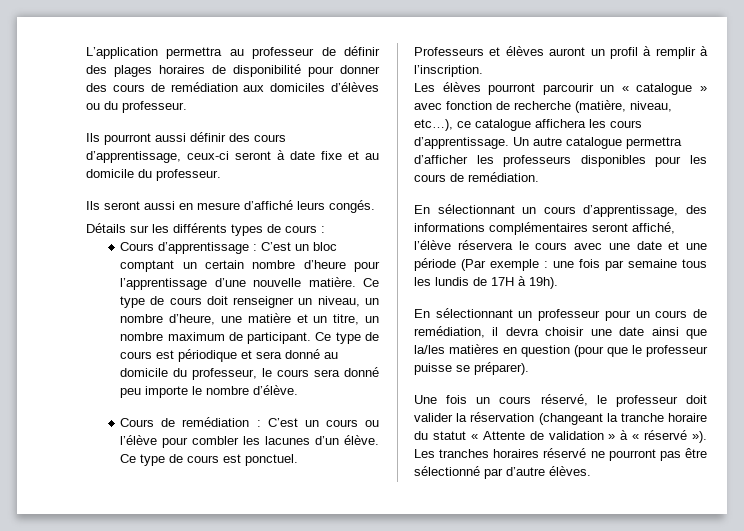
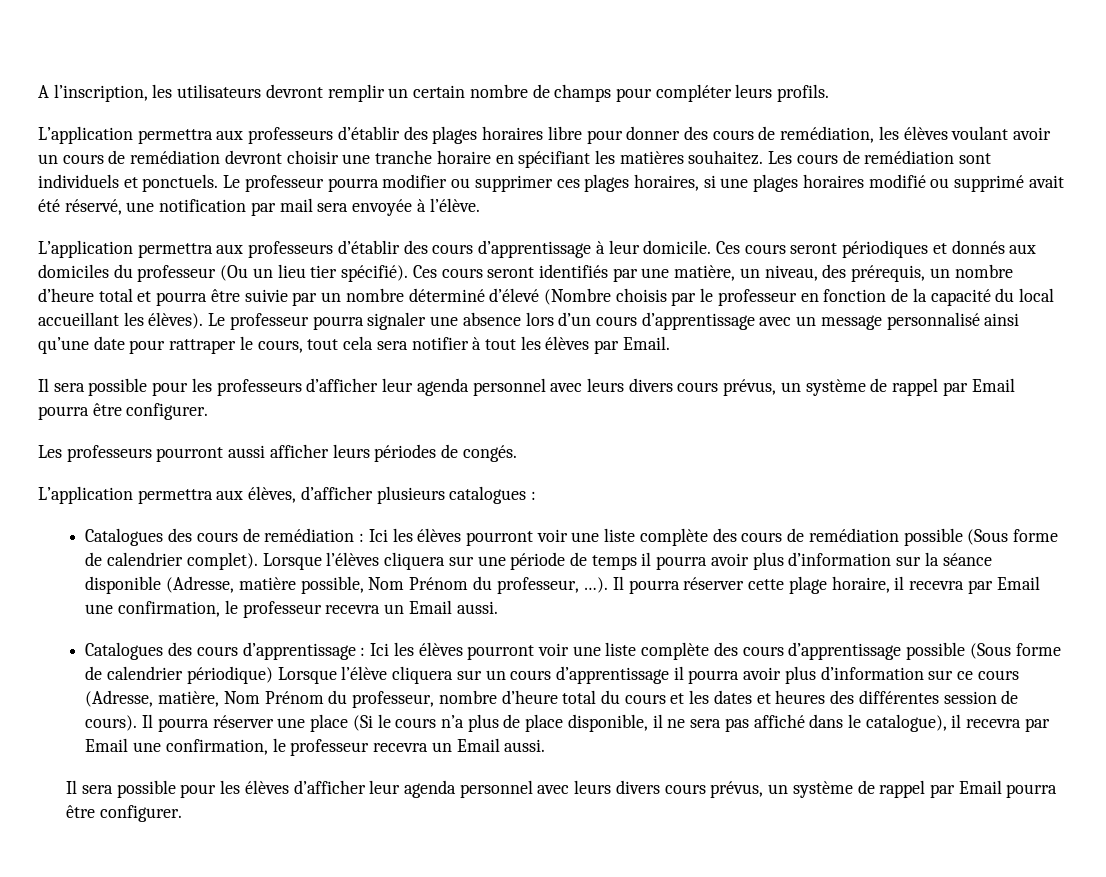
[86,46,380,59] L’application permettra au professeur de définir -> [38,84,830,102] [38,126,400,144] A l’inscription, les utilisateurs devront remplir un certain nombre de champs pour compléter leurs profils. // L’application permettra aux professeurs d’établir
[212,64,301,77] de disponibilité -> [547,126,582,140] libre
[170,82,379,92] [86,101,187,113] [86,132,286,145] [86,150,379,163] [86,169,221,181] [86,200,375,213] [86,223,325,236] [120,242,338,254] [120,260,381,272] [120,277,379,290] [120,296,379,308] [120,313,379,325] [120,332,380,344] [120,349,339,362] [120,367,379,380] [120,385,299,398] [120,417,379,427] [120,435,379,448] [120,454,299,466] [414,46,708,59] [414,65,483,77] [414,82,707,95] [414,100,672,113] [414,119,642,131] [414,137,682,149] [414,155,707,167] [414,172,539,182] [414,204,707,217] [414,222,675,235] [414,240,707,250] [414,258,707,271] [414,276,558,289] [414,308,707,321] [414,326,707,339] [414,344,708,357] [414,362,529,375] [414,394,707,407] [414,412,707,425] [414,430,707,443] [414,448,707,461] [414,466,591,479] remédiation aux domiciles d’élèves ou du professeur. // Ils pourront aussi définir des cours d’apprentissage, ceux-ci seront à date fixe et au domicile du professeur. // Ils seront aussi en mesure d’affiché leurs congés. // Détails sur les différents types de cours : // Cours d’apprentissage : C’est un bloc comptant un certain nombre d’heure pour l’apprentissage d’une nouvelle matière. Ce type de cours doit renseigner un niveau, un nombre d’heure, une matière et un titre, un nombre maximum de participant. Ce type de cours est périodique et sera donné au domicile du professeur, le cours sera donné peu importe le nombre d’élève. // Cours de remédiation : C’est un cours ou l’élève pour combler les lacunes d’un élève. Ce type de cours est ponctuel. // Professeurs et élèves auront un profil à remplir à l’inscription. // Les élèves pourront parcourir un « catalogue » avec fonction de recherche (matière, niveau, etc…), ce catalogue affichera les cours d’apprentissage. Un autre catalogue permettra d’afficher les professeurs disponibles pour les cours de remédiation. // En sélectionnant un cours d’apprentissage, des informations complémentaires seront affiché, l’élève réservera le cours avec une date et une période (Par exemple : une fois par semaine tous les lundis de 17H à 19h). // En sélectionnant un professeur pour un cours de remédiation, il devra choisir une date ainsi que la/les matières en question (pour que le professeur puisse se préparer). // Une fois un cours réservé, le professeur doit valider la réservation (changeant la tranche horaire du statut « Attente de validation » à « réservé »). Les tranches horaires réservé ne pourront pas être sélectionné par d’autre élèves. -> [780,126,1052,143] [38,150,992,168] [38,174,1064,192] [38,198,480,216] [38,240,1037,258] [38,264,1013,282] [38,288,1054,306] [38,312,1020,330] [38,336,670,354] [38,378,1015,396] [38,403,209,420] [38,444,517,462] [38,486,537,504] [85,528,1058,546] [85,552,992,570] [85,576,1040,594] [85,600,498,618] [85,642,1061,660] [85,666,1019,684] [85,690,1019,708] [85,714,1050,732] [85,738,546,756] [66,780,1058,798] [66,805,182,822] remédiation, les élèves voulant avoir un cours de remédiation devront choisir une tranche horaire en spécifiant les matières souhaitez. Les cours de remédiation sont individuels et ponctuels. Le professeur pourra modifier ou supprimer ces plages horaires, si une plages horaires modifié ou supprimé avait été réservé, une notification par mail sera envoyée à l’élève. // L’application permettra aux professeurs d’établir des cours d’apprentissage à leur domicile. Ces cours seront périodiques et donnés aux domiciles du professeur (Ou un lieu tier spécifié). Ces cours seront identifiés par une matière, un niveau, des prérequis, un nombre d’heure total et pourra être suivie par un nombre déterminé d’élevé (Nombre choisis par le professeur en fonction de la capacité du local accueillant les élèves). Le professeur pourra signaler une absence lors d’un cours d’apprentissage avec un message personnalisé ainsi qu’une date pour rattraper le cours, tout cela sera notifier à tout les élèves par Email. // Il sera possible pour les professeurs d’afficher leur agenda personnel avec leurs divers cours prévus, un système de rappel par Email pourra être configurer. // Les professeurs pourront aussi afficher leurs périodes de congés. // L’application permettra aux élèves, d’afficher plusieurs catalogues : // Catalogues des cours de remédiation : Ici les élèves pourront voir une liste complète des cours de remédiation possible (Sous forme de calendrier complet). Lorsque l’élèves cliquera sur une période de temps il pourra avoir plus d’information sur la séance disponible (Adresse, matière possible, Nom Prénom du professeur, …). Il pourra réserver cette plage horaire, il recevra par Email une confirmation, le professeur recevra un Email aussi. // Catalogues des cours d’apprentissage : Ici les élèves pourront voir une liste complète des cours d’apprentissage possible (Sous forme de calendrier périodique) Lorsque l’élève cliquera sur un cours d’apprentissage il pourra avoir plus d’information sur ce cours (Adresse, matière, Nom Prénom du professeur, nombre d’heure total du cours et les dates et heures des différentes session de cours). Il pourra réserver une place (Si le cours n’a plus de place disponible, il ne sera pas affiché dans le catalogue), il recevra par Email une confirmation, le professeur recevra un Email aussi. // Il sera possible pour les élèves d’afficher leur agenda personnel avec leurs divers cours prévus, un système de rappel par Email pourra être configurer.

